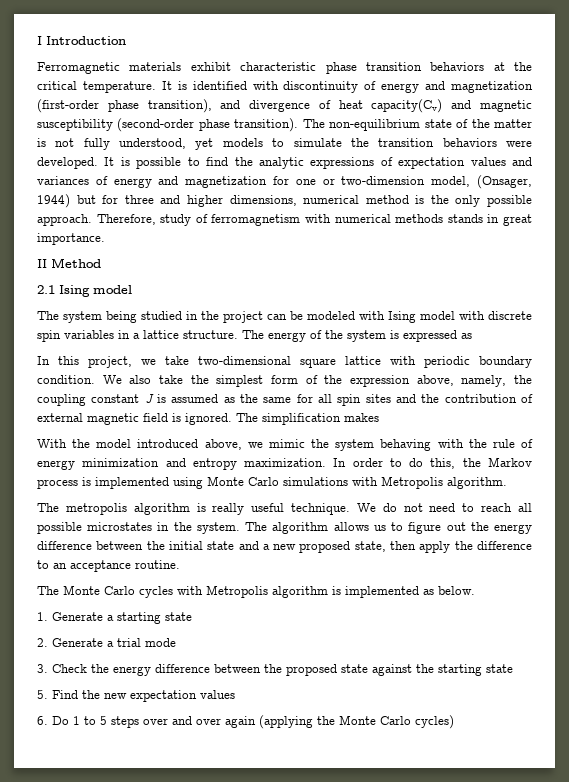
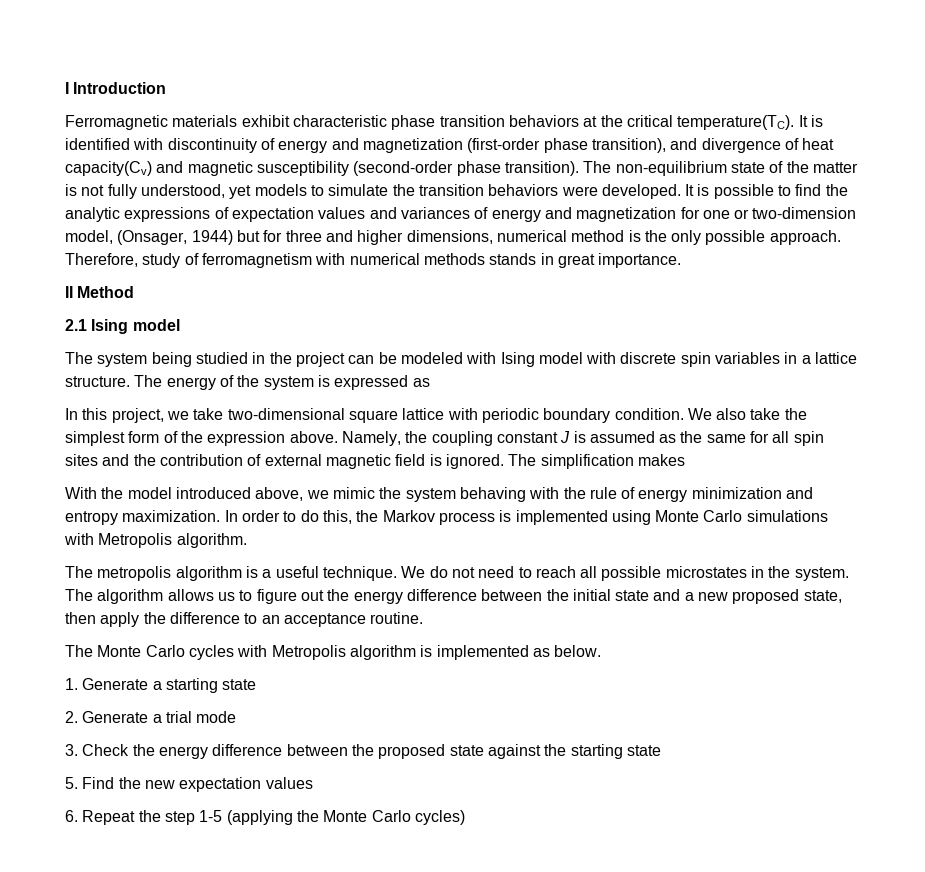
[82,81,156,93] temperature. -> [677,115,795,130] temperature(TC).
[416,375,507,387] above, namely, -> [289,431,401,446] above. Namely,
[212,503,245,515] really -> [262,569,272,578] a
[52,716,256,728] Do 1 to 5 steps over and over again -> [82,810,223,825] Repeat the step 1-5

